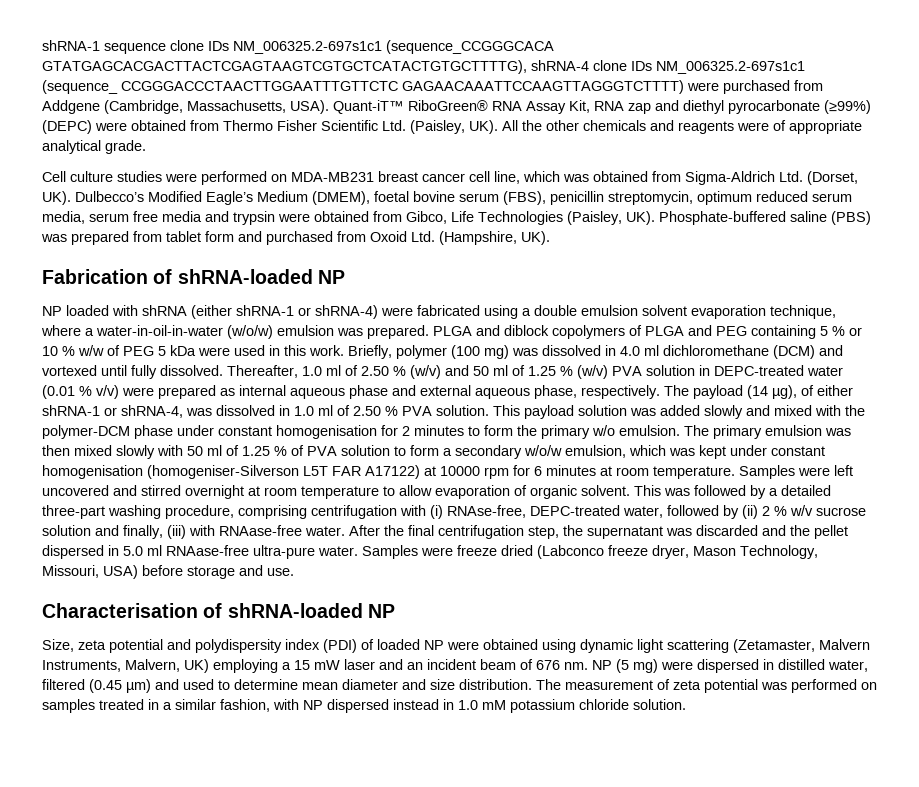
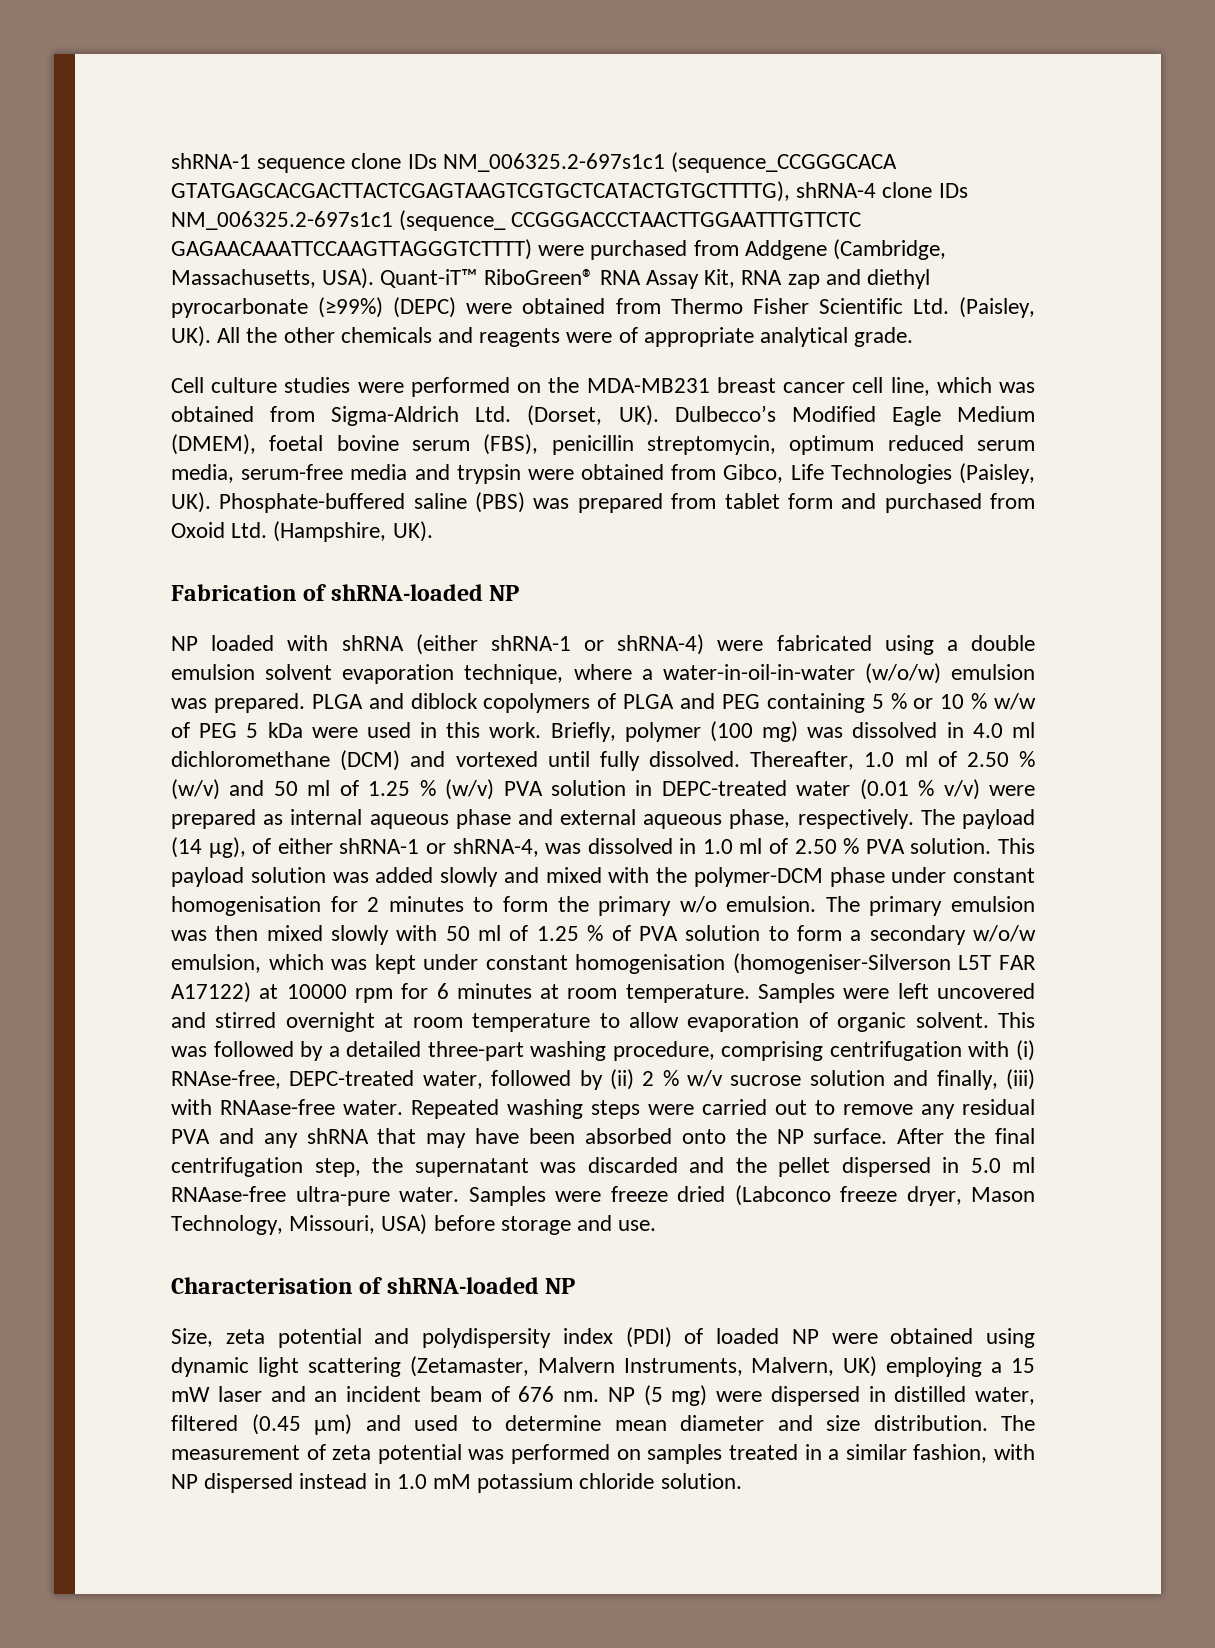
(287, 178) none -> [548,377,580,393] the
[206,191,253,205] Eagle’s -> [891,406,941,426] Eagle
[89,211,158,222] serum free -> [241,464,344,480] serum-free
(345, 531) none -> [411,1099,1035,1119] [171,1128,888,1148] Repeated washing steps were carried out to remove any residual PVA and any shRNA that may have been absorbed onto the NP surface.

